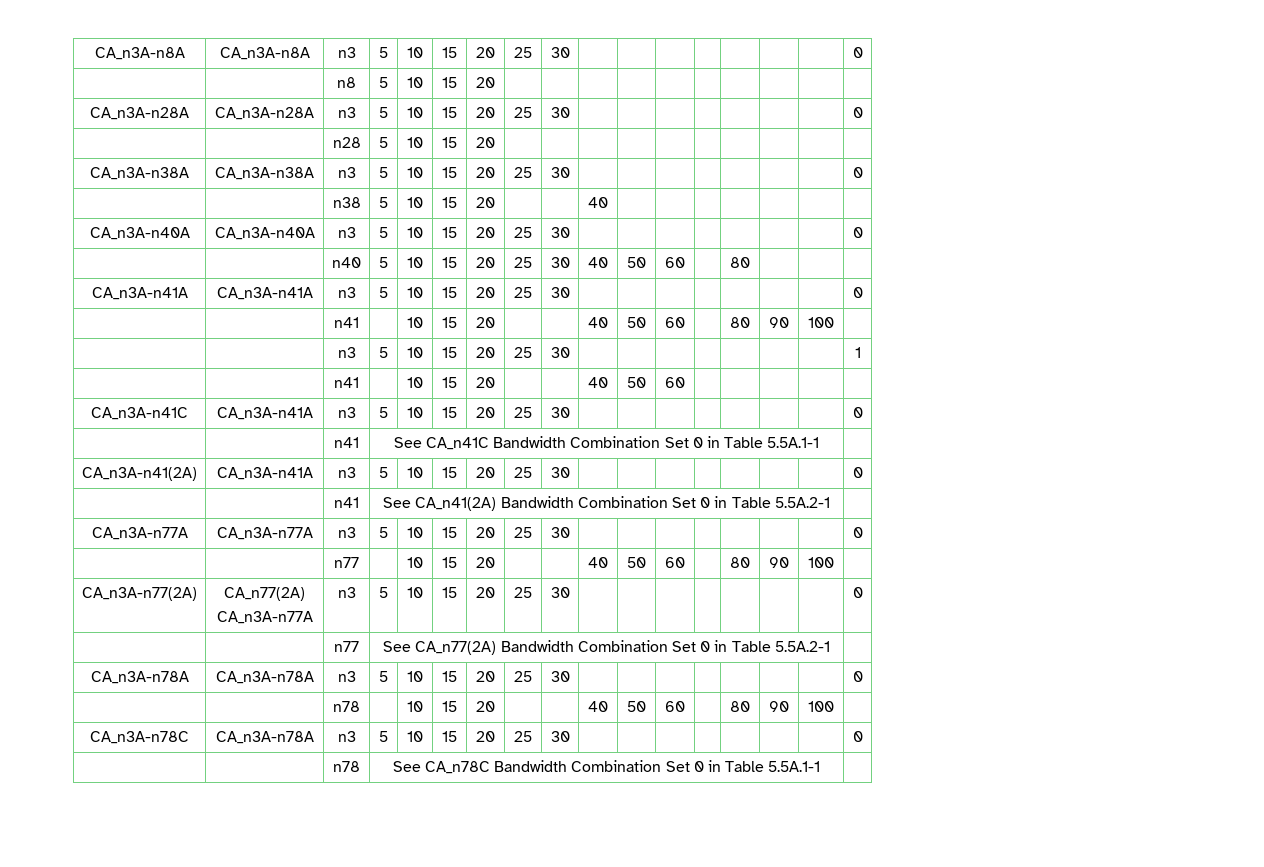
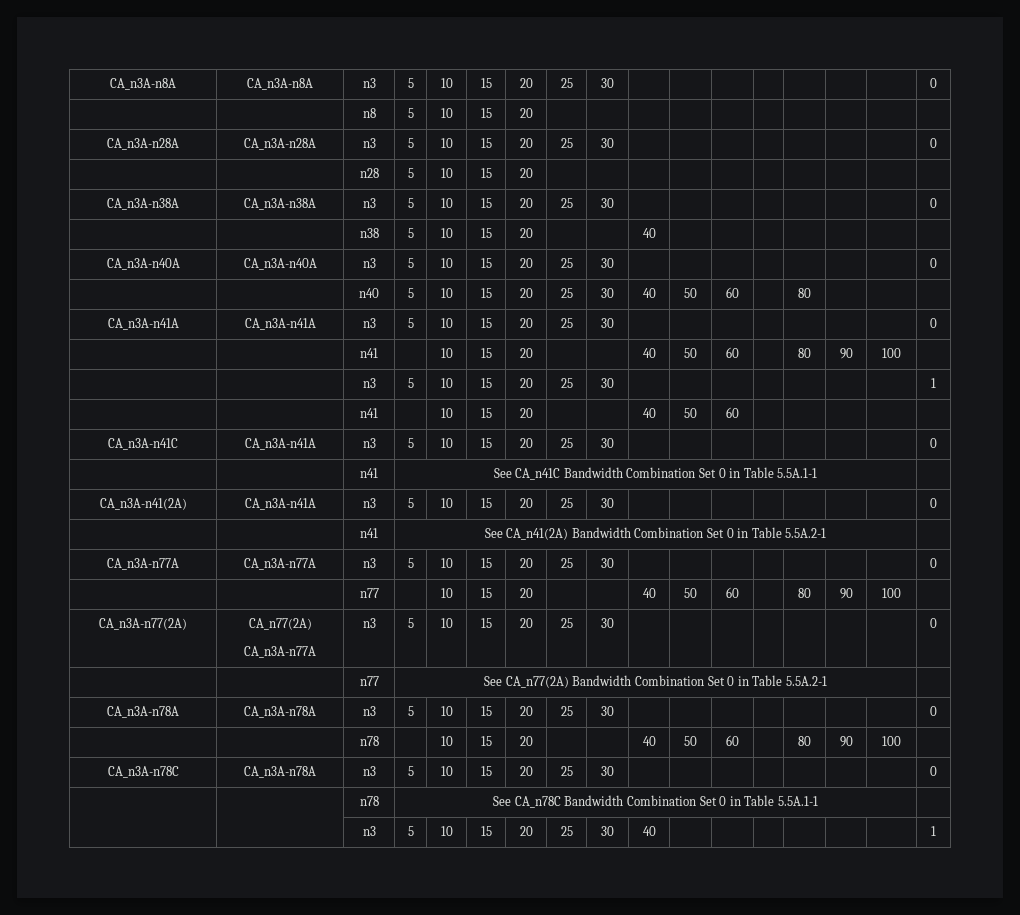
(821, 766) none -> [362,826,376,836] [407,826,414,836] [440,826,453,836] [480,826,492,836] [519,826,533,836] [560,826,573,836] [601,826,614,836] [642,826,656,836] [931,826,936,836] // | | n3 | 5 | 10 | 15 | 20 | 25 | 30 | 40 | | | | | | | 1

